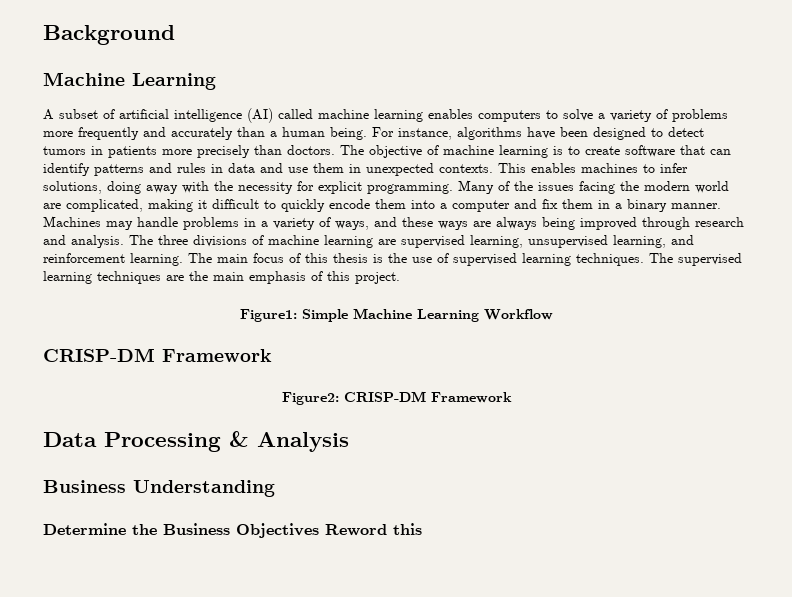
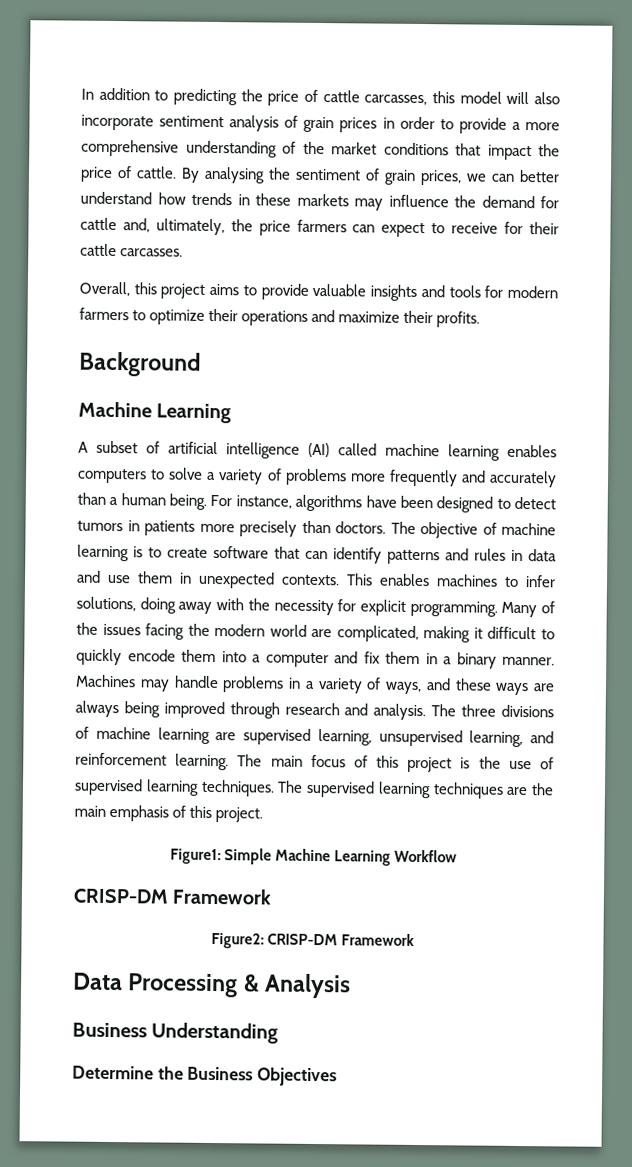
(43, 35) none -> [81,87,560,106] [81,114,561,134] [81,139,560,161] [80,166,560,186] [80,191,559,211] [80,217,560,238] [80,243,184,257] [79,281,559,301] [79,307,481,328] In addition to predicting the price of cattle carcasses, this model will also incorporate sentiment analysis of grain prices in order to provide a more comprehensive understanding of the market conditions that impact the price of cattle. By analysing the sentiment of grain prices, we can better understand how trends in these markets may influence the demand for cattle and, ultimately, the price farmers can expect to receive for their cattle carcasses. // Overall, this project aims to provide valuable insights and tools for modern farmers to optimize their operations and maximize their profits. //
[333,253,368,263] thesis -> [407,756,453,773] project
[325,523,422,536] Reword this -> (338, 1077) none

